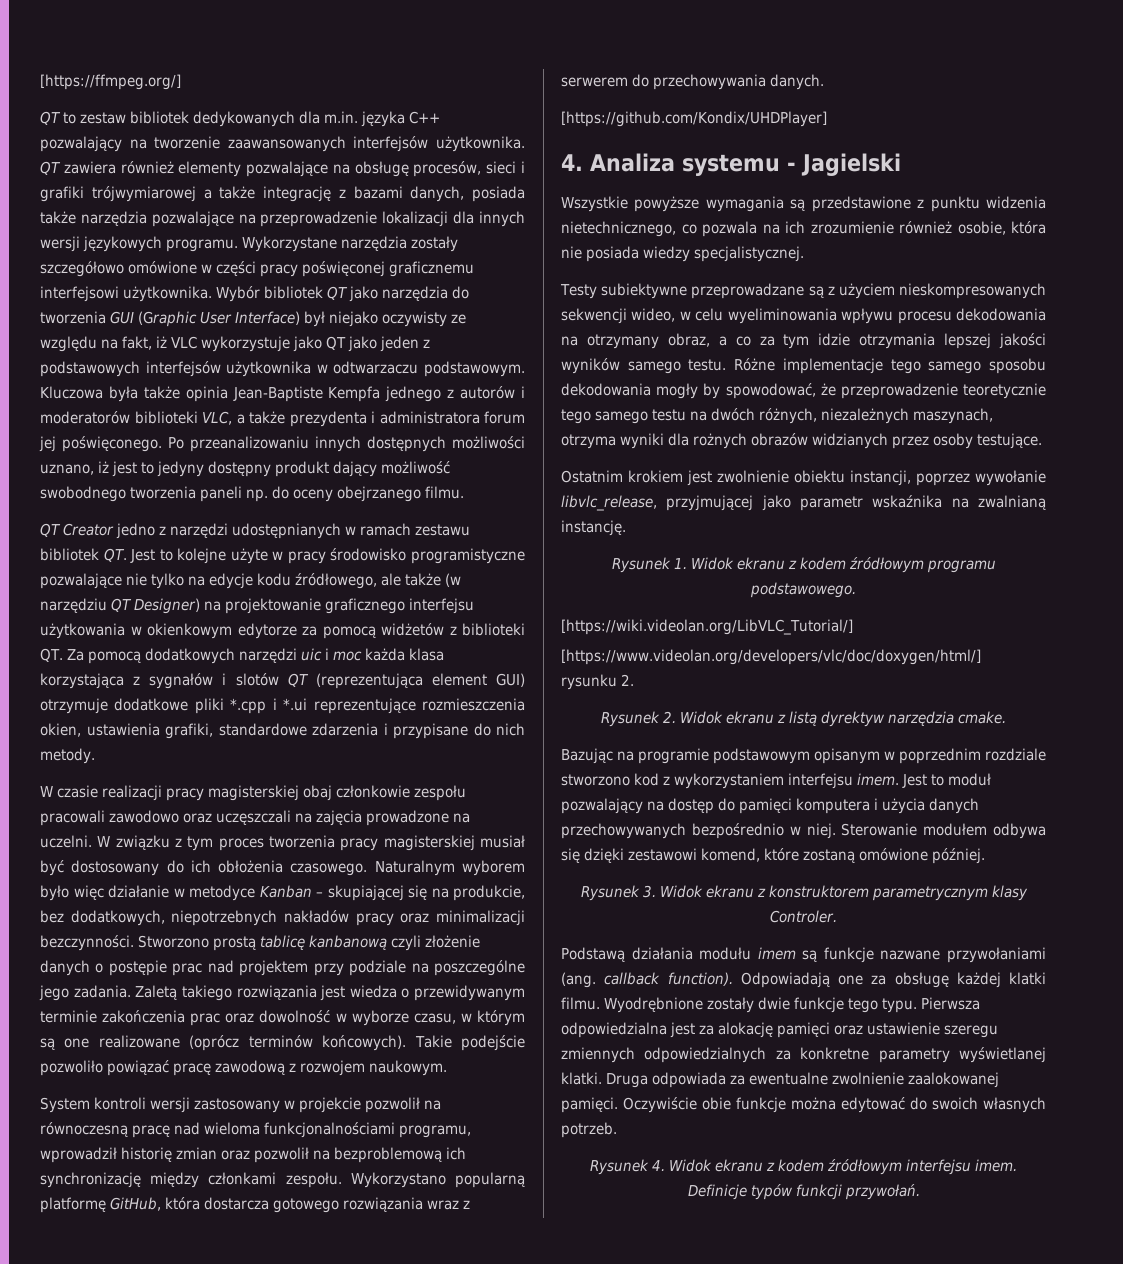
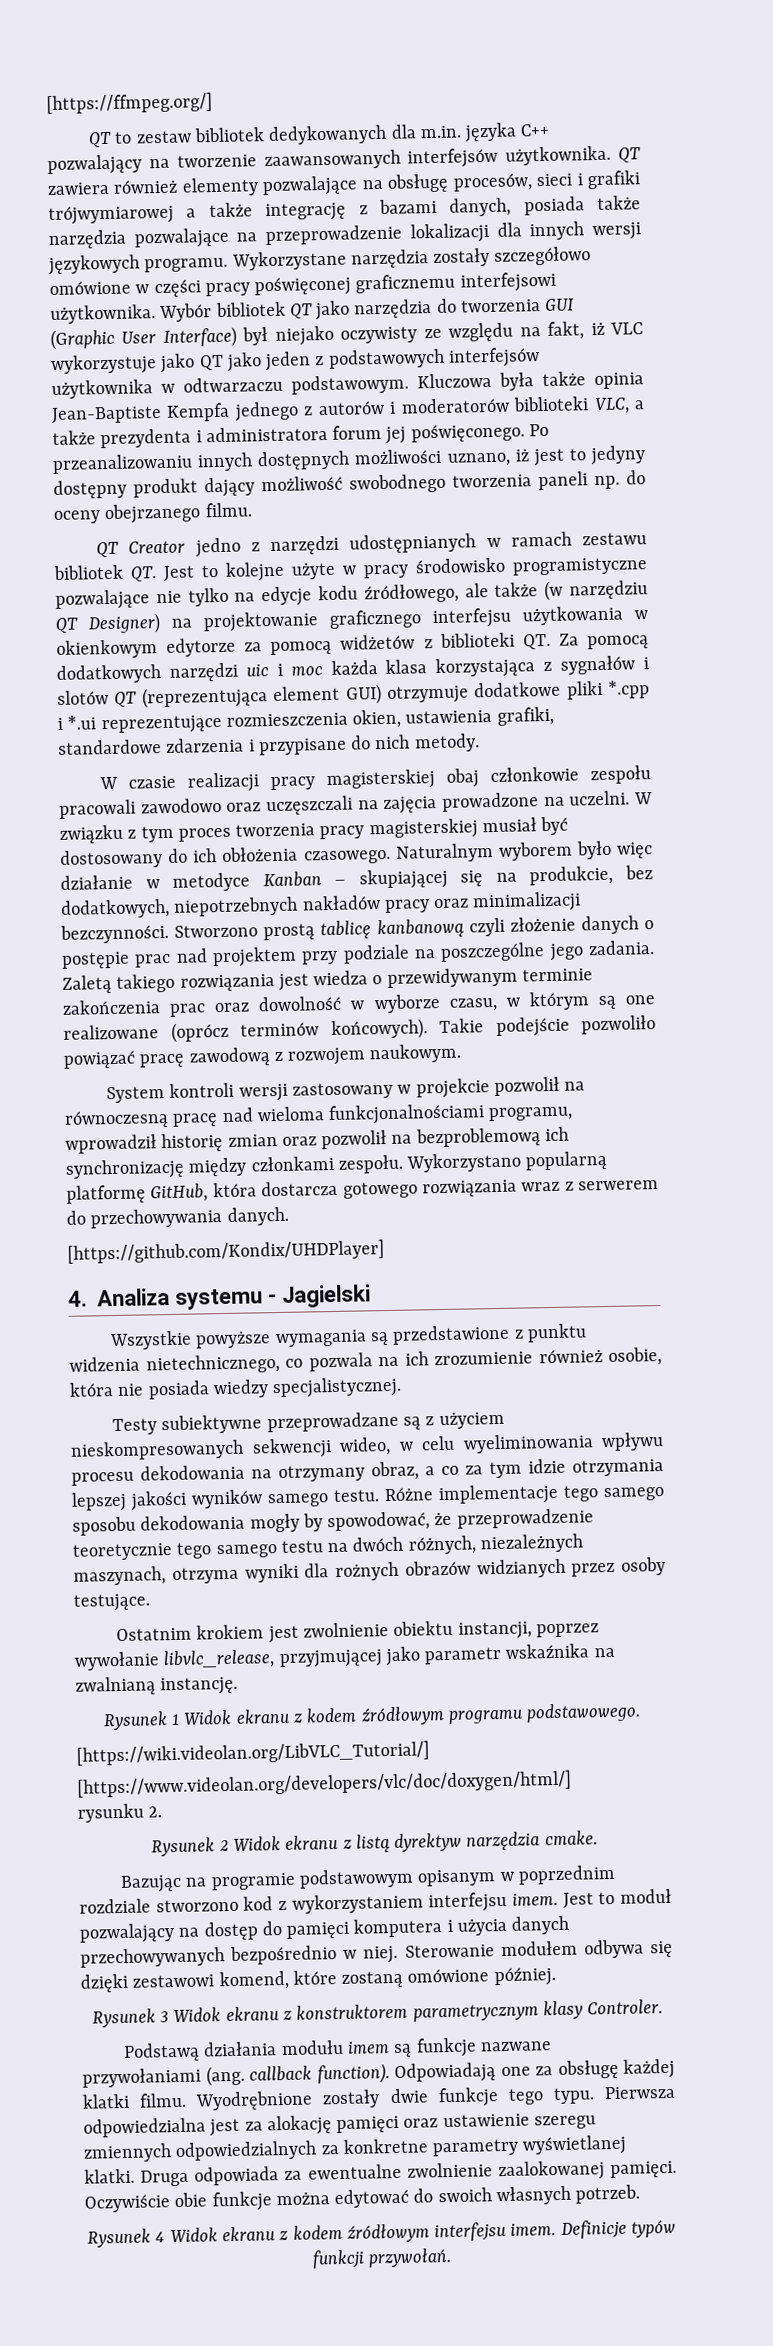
[673,558,687,569] 1. -> [171,1713,181,1726] 1
[663,711,676,723] 2. -> [218,1840,229,1852] 2
[642,885,656,898] 3. -> [160,2011,170,2023] 3
[652,1160,665,1171] 4. -> [155,2231,166,2243] 4

